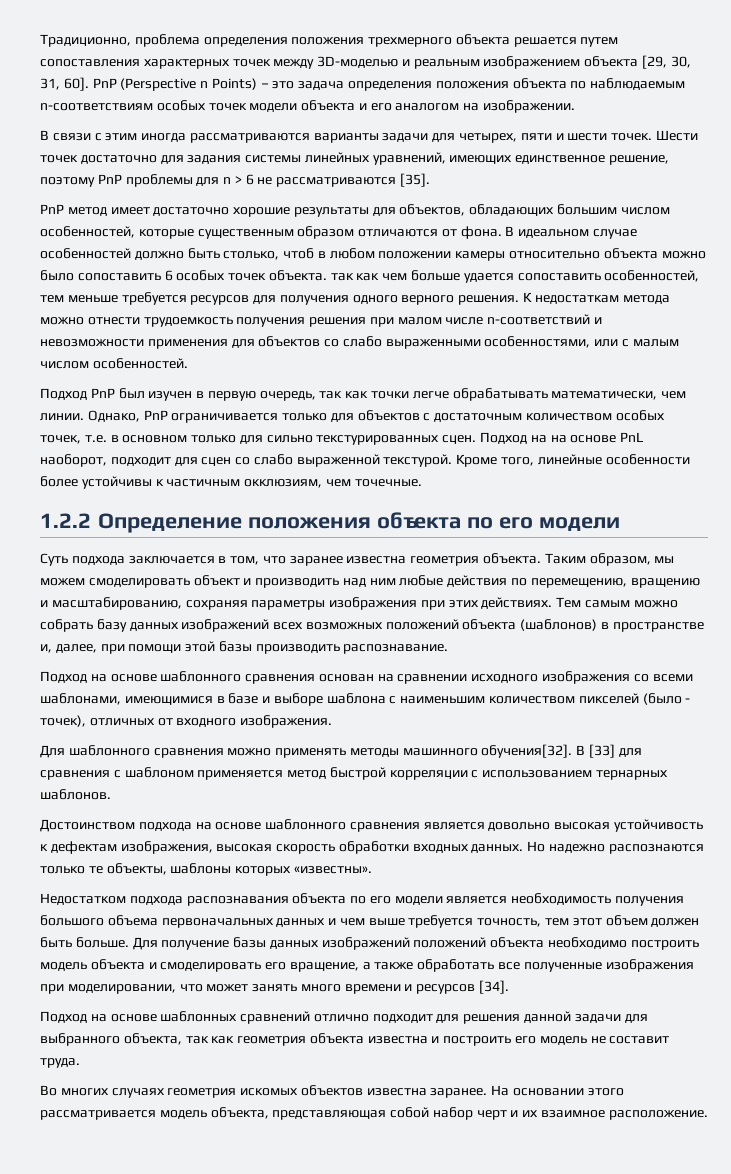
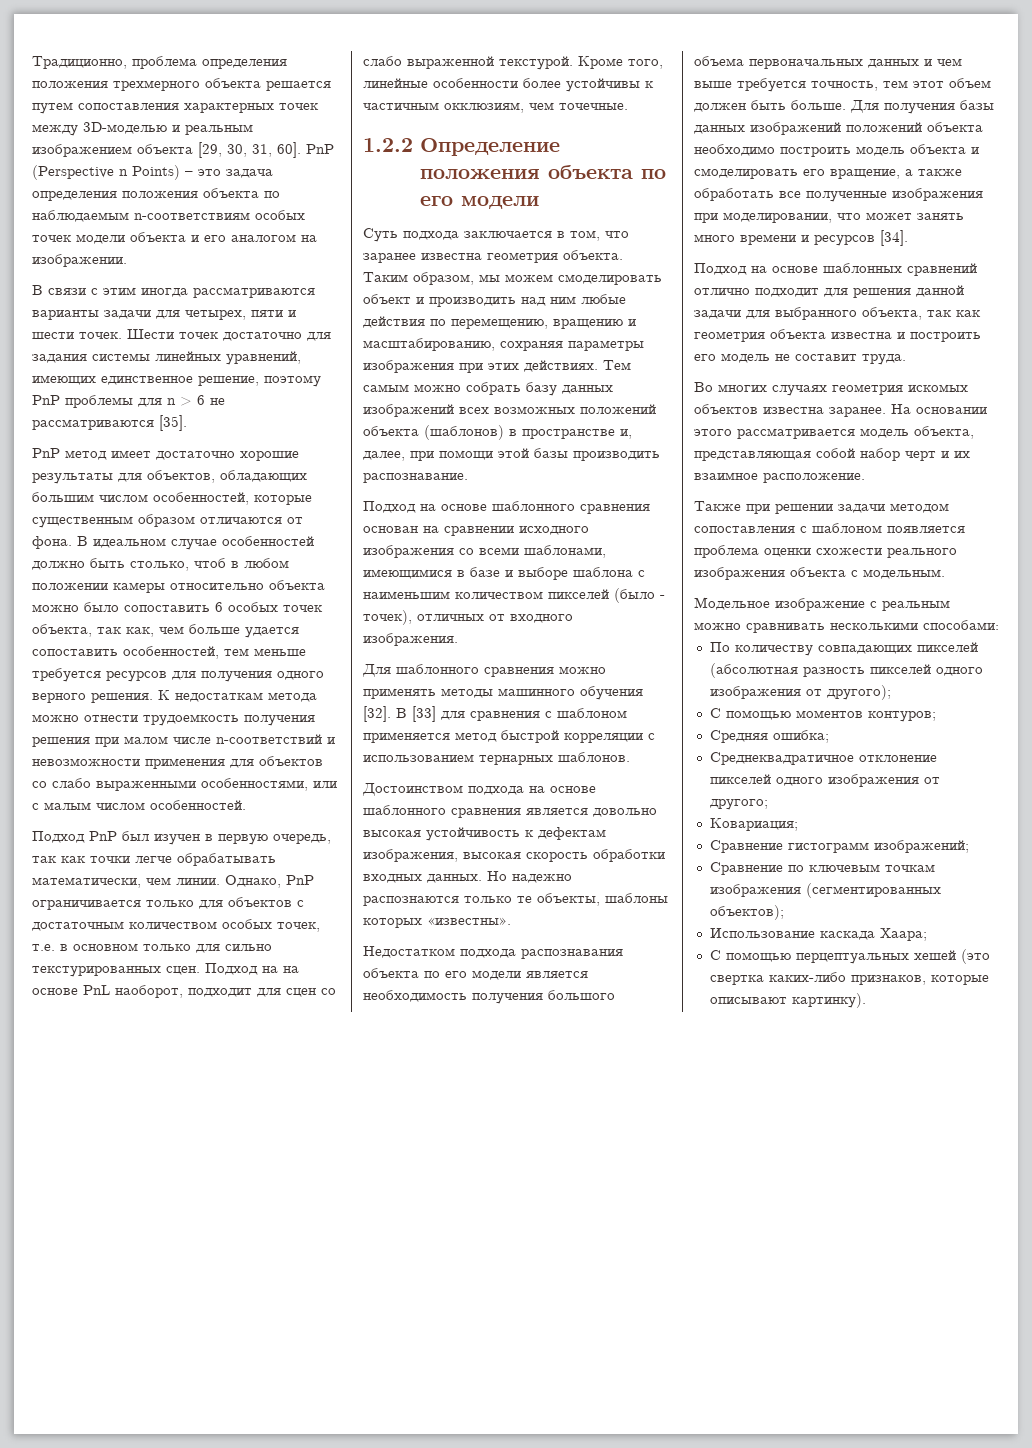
[268,270,380,281] объекта. так как -> [32,624,154,637] объекта, так как,
[481,744,573,758] обучения[32]. -> [580,686,643,700] [363,706,391,722] обучения [32].
[161,940,230,950] получение -> [884,103,955,114] получения
(708, 1115) none -> [694,501,949,514] [694,523,965,533] [694,545,957,558] [694,567,945,580] [694,597,950,611] [694,620,999,633] [709,642,978,656] [709,663,983,678] [709,685,891,700] [709,708,936,722] [709,730,829,743] [709,752,937,765] [709,774,940,787] [709,799,768,810] [709,818,798,831] [709,840,969,853] [709,862,935,875] [709,883,941,898] [709,905,784,920] [709,928,927,941] [709,949,990,964] [709,972,989,985] [709,993,866,1008] // Также при решении задачи методом сопоставления с шаблоном появляется проблема оценки схожести реального изображения объекта с модельным. // Модельное изображение с реальным можно сравнивать несколькими способами: // По количеству совпадающих пикселей (абсолютная разность пикселей одного изображения от другого); // С помощью моментов контуров; // Средняя ошибка; // Среднеквадратичное отклонение пикселей одного изображения от другого; // Ковариация; // Сравнение гистограмм изображений; // Сравнение по ключевым точкам изображения (сегментированных объектов); // Использование каскада Хаара; // С помощью перцептуальных хешей (это свертка каких-либо признаков, которые описывают картинку).

